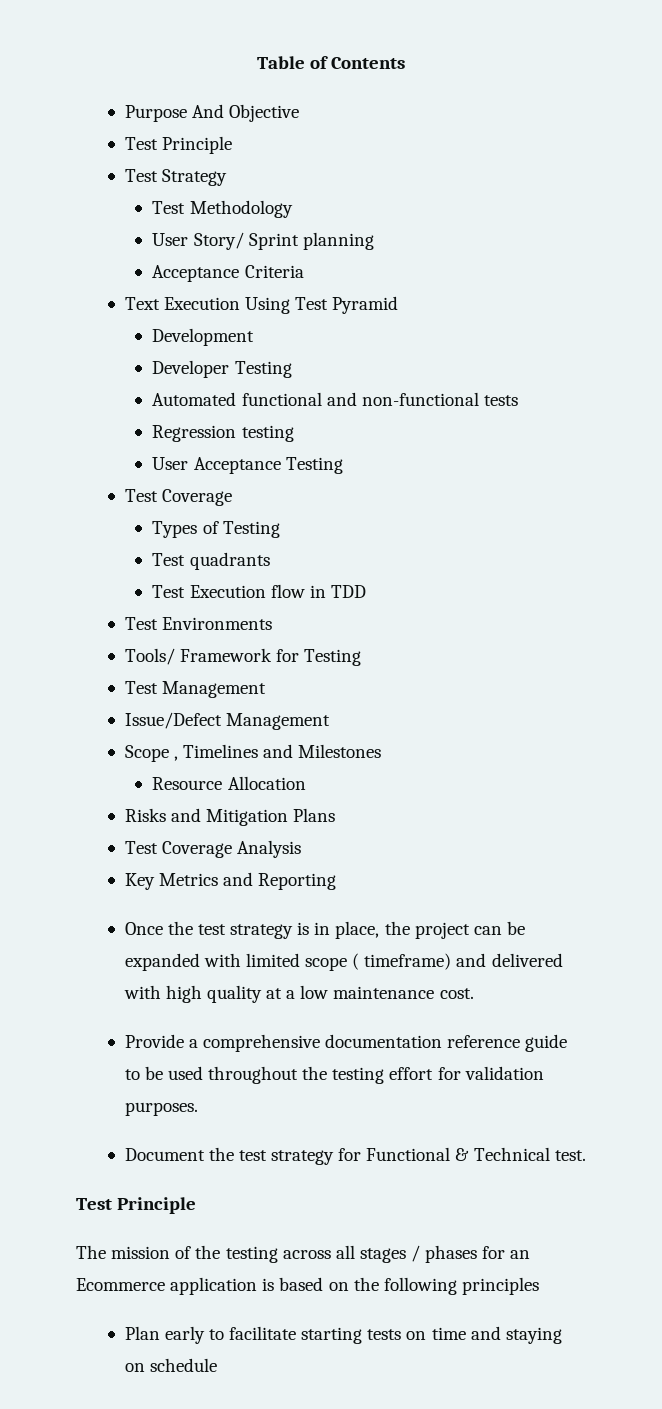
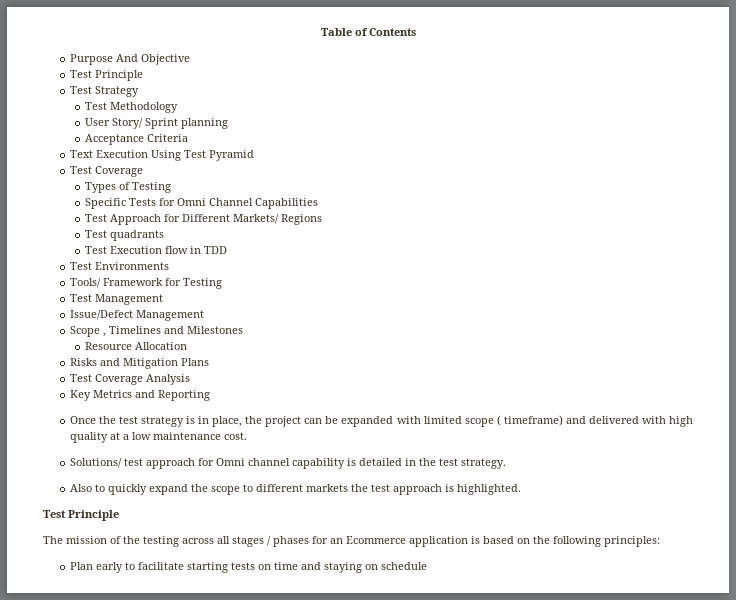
[152,328,255,346] [152,360,292,378] [152,392,518,406] [152,425,294,442] [152,457,343,474] // Development // Developer Testing // Automated functional and non-functional tests // Regression testing // User Acceptance Testing -> (254, 155) none
(280, 529) none -> [84,198,318,209] [84,214,322,225] // Specific Tests for Omni Channel Capabilities // Test Approach for Different Markets/ Regions
[124,1034,568,1052] [124,1066,544,1084] [124,1102,198,1116] [124,1147,586,1165] Provide a comprehensive documentation reference guide to be used throughout the testing effort for validation purposes. // Document the test strategy for Functional & Technical test. -> [69,458,506,469] [69,484,521,495] Solutions/ test approach for Omni channel capability is detailed in the test strategy. // Also to quickly expand the scope to different markets the test approach is highlighted.
[461,1277,539,1295] principles -> [604,536,660,547] principles:

